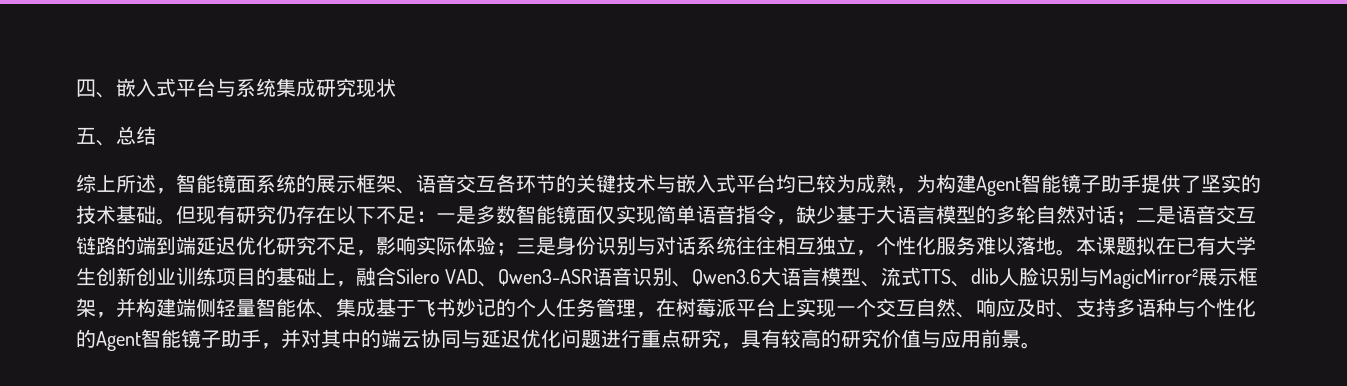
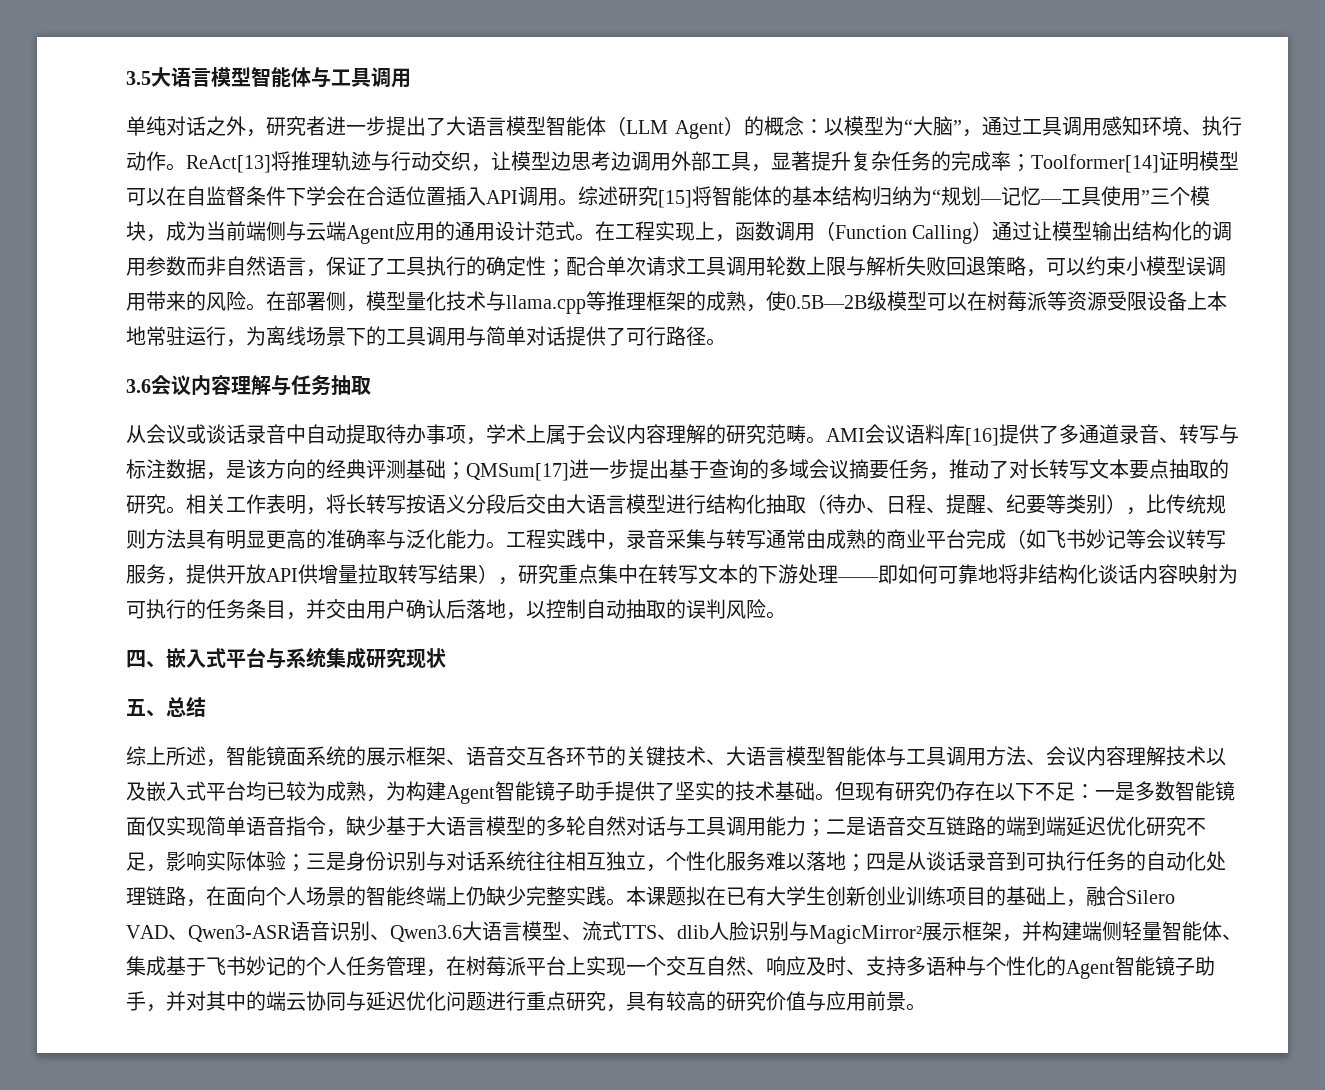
(76, 88) none -> [126,67,411,88] [126,116,1242,139] [126,151,1239,173] [126,186,1210,208] [126,221,1233,244] [126,256,1226,277] [126,291,1227,314] [126,326,726,347] [126,375,371,396] [126,424,1239,446] [126,459,1229,481] [126,494,1226,515] [126,529,1226,550] [126,564,1238,585] [126,599,786,620] 3.5大语言模型智能体与工具调用 // 单纯对话之外，研究者进一步提出了大语言模型智能体（LLM Agent）的概念：以模型为“大脑”，通过工具调用感知环境、执行动作。ReAct[13]将推理轨迹与行动交织，让模型边思考边调用外部工具，显著提升复杂任务的完成率；Toolformer[14]证明模型可以在自监督条件下学会在合适位置插入API调用。综述研究[15]将智能体的基本结构归纳为“规划—记忆—工具使用”三个模块，成为当前端侧与云端Agent应用的通用设计范式。在工程实现上，函数调用（Function Calling）通过让模型输出结构化的调用参数而非自然语言，保证了工具执行的确定性；配合单次请求工具调用轮数上限与解析失败回退策略，可以约束小模型误调用带来的风险。在部署侧，模型量化技术与llama.cpp等推理框架的成熟，使0.5B—2B级模型可以在树莓派等资源受限设备上本地常驻运行，为离线场景下的工具调用与简单对话提供了可行路径。 // 3.6会议内容理解与任务抽取 // 从会议或谈话录音中自动提取待办事项，学术上属于会议内容理解的研究范畴。AMI会议语料库[16]提供了多通道录音、转写与标注数据，是该方向的经典评测基础；QMSum[17]进一步提出基于查询的多域会议摘要任务，推动了对长转写文本要点抽取的研究。相关工作表明，将长转写按语义分段后交由大语言模型进行结构化抽取（待办、日程、提醒、纪要等类别），比传统规则方法具有明显更高的准确率与泛化能力。工程实践中，录音采集与转写通常由成熟的商业平台完成（如飞书妙记等会议转写服务，提供开放API供增量拉取转写结果），研究重点集中在转写文本的下游处理——即如何可靠地将非结构化谈话内容映射为可执行的任务条目，并交由用户确认后落地，以控制自动抽取的误判风险。 //
[656,174,676,193] 与 -> [706,746,1226,766] [126,782,146,801] 、大语言模型智能体与工具调用方法、会议内容理解技术以及
(1116, 214) none -> [666,816,806,836] 与工具调用能力
(1056, 245) none -> [846,851,1226,872] [126,886,606,907] ；四是从谈话录音到可执行任务的自动化处理链路，在面向个人场景的智能终端上仍缺少完整实践

